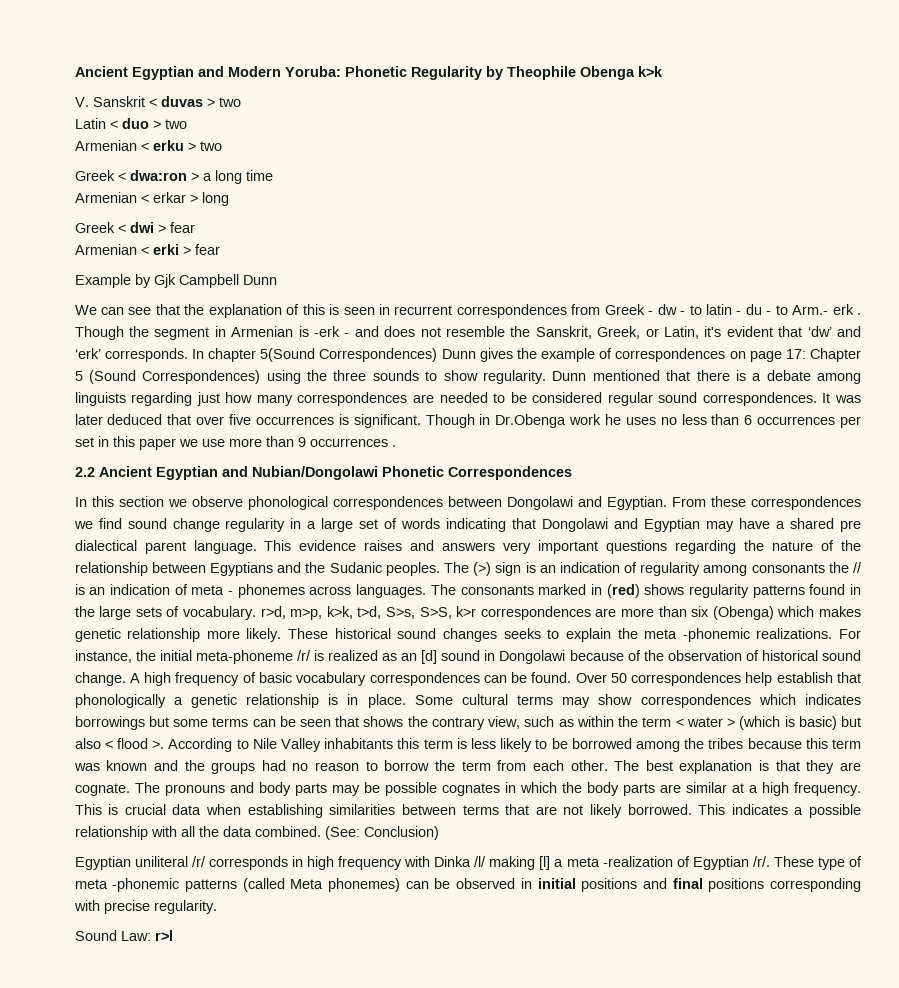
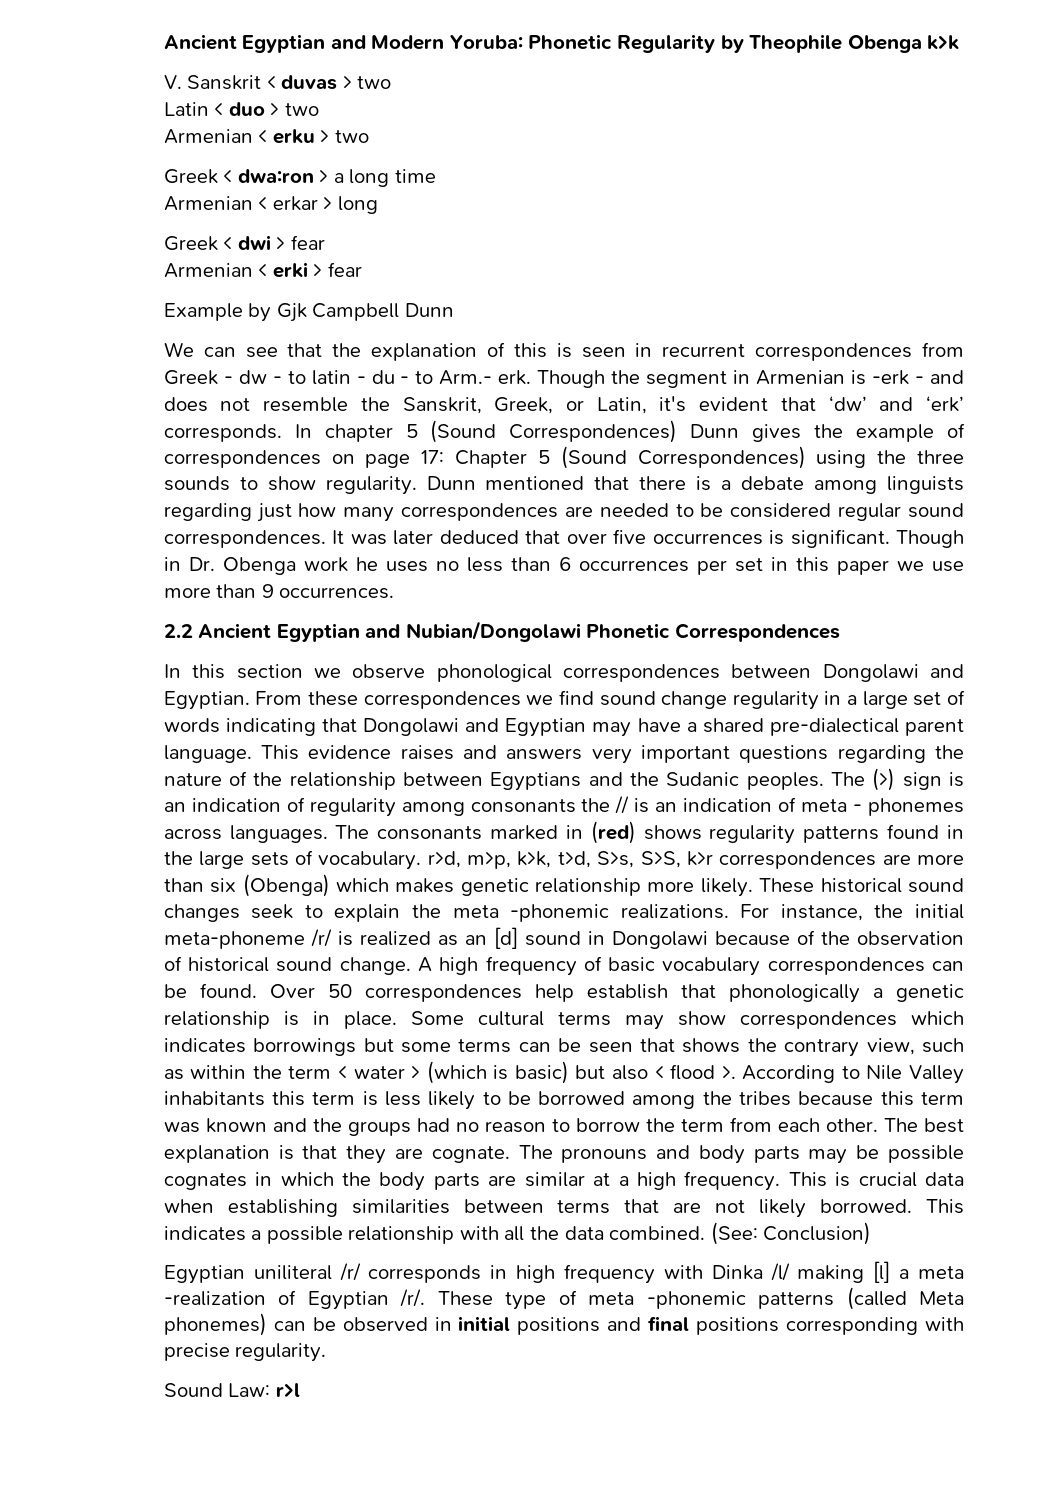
[832,304,862,315] erk . -> [498,370,532,385] erk.
[260,348,316,362] 5(Sound -> [405,420,497,443] 5 (Sound
[495,414,567,428] Dr.Obenga -> [188,557,296,575] Dr. Obenga
[309,438,396,447] occurrences . -> [279,587,395,599] occurrences.
[839,520,861,532] [74,540,137,551] pre dialectical -> [769,718,899,736] pre-dialectical
[503,628,541,639] seeks -> [251,904,294,919] seek

